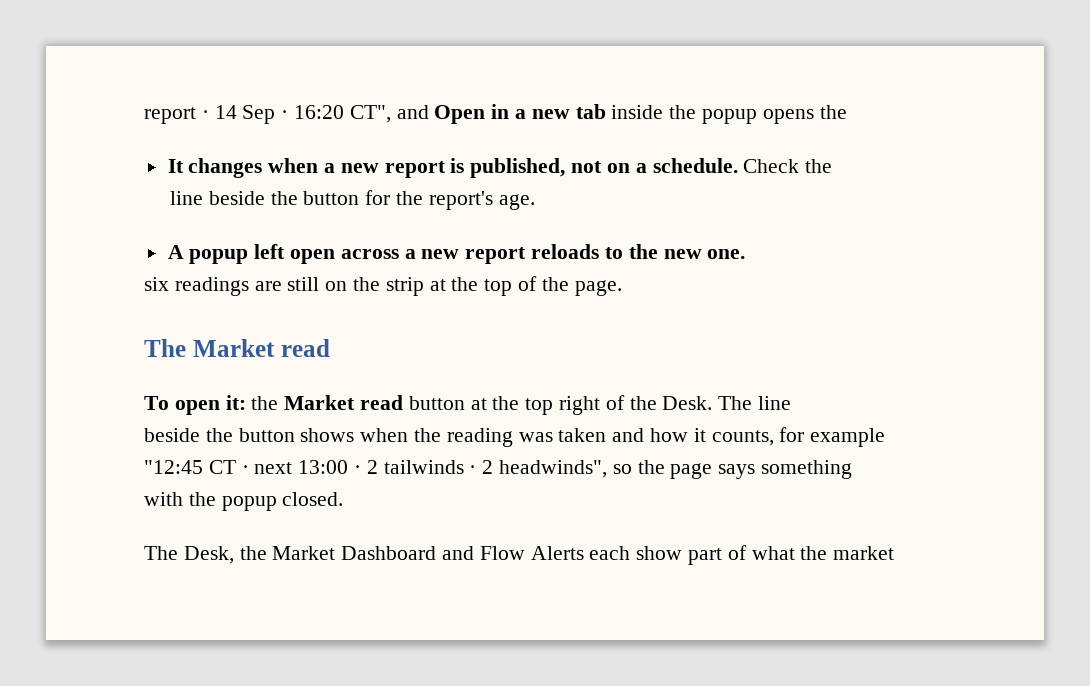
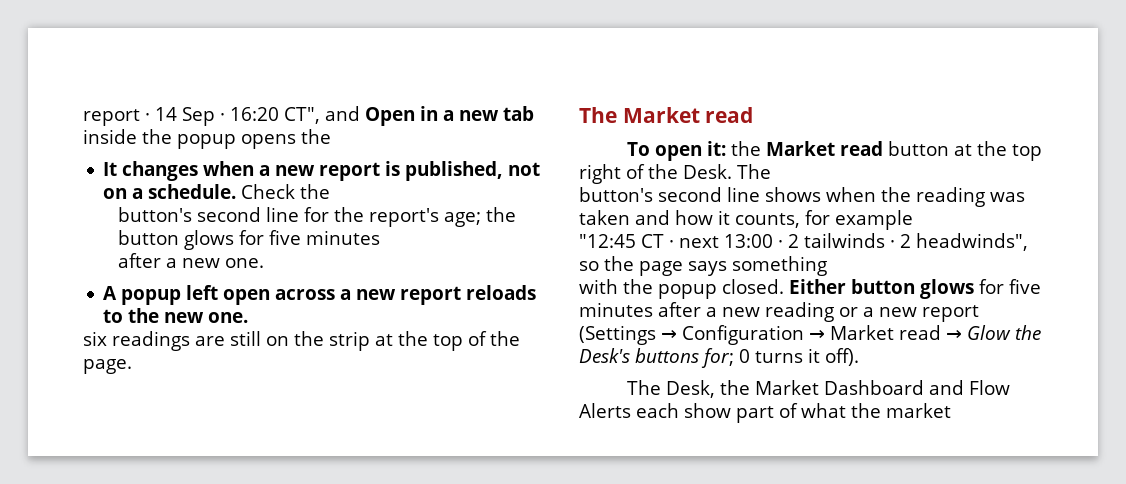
[169,190,535,210] line beside the button for the report's age. -> [118,207,517,227] [118,230,381,250] [118,253,265,268] button's second line for the report's age; the button glows for five minutes // after a new one.
[758,396,792,410] [144,428,295,442] line // beside the button -> [579,187,760,202] // button's second line
(344, 499) none -> [789,279,1041,299] [579,302,979,322] [579,325,1041,345] [579,348,859,368] Either button glows for five minutes after a new reading or a new report (Settings → Configuration → Market read → Glow the Desk's buttons for; 0 turns it off).

